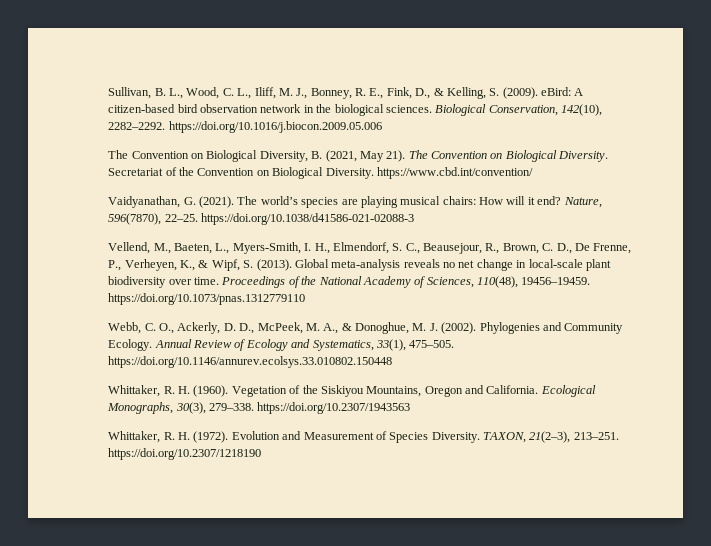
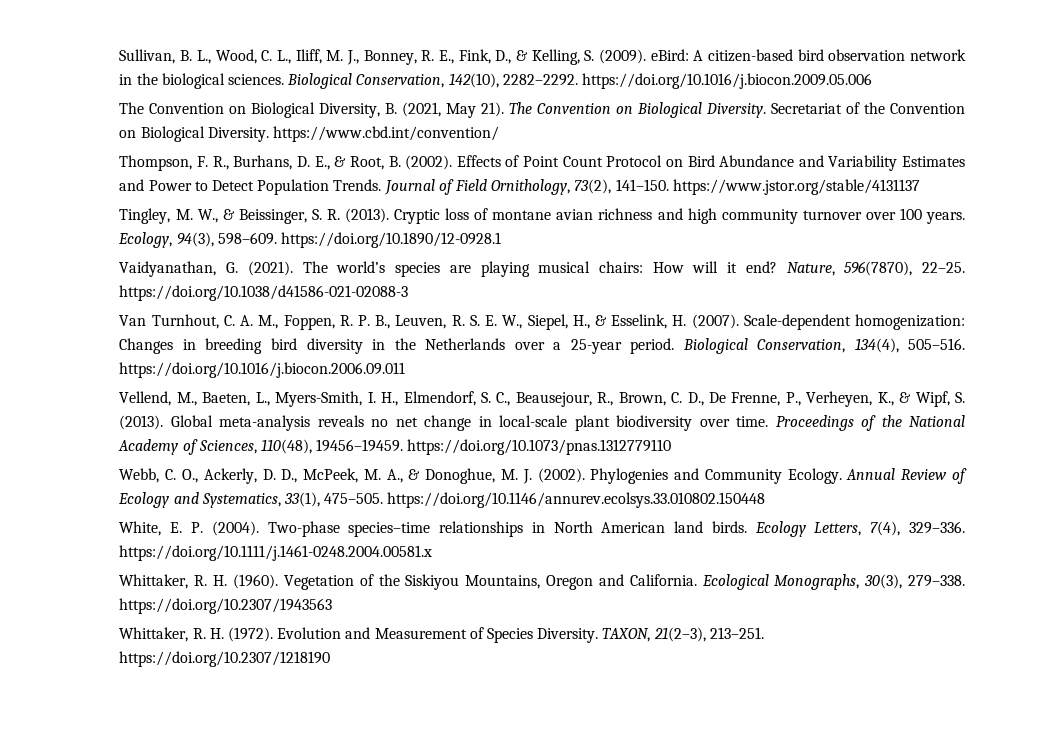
(533, 173) none -> [119,155,966,171] [119,179,920,195] [119,208,966,224] [118,232,502,248] // Thompson, F. R., Burhans, D. E., & Root, B. (2002). Effects of Point Count Protocol on Bird Abundance and Variability Estimates and Power to Detect Population Trends. Journal of Field Ornithology, 73(2), 141–150. https://www.jstor.org/stable/4131137 // Tingley, M. W., & Beissinger, S. R. (2013). Cryptic loss of montane avian richness and high community turnover over 100 years. Ecology, 94(3), 598–609. https://doi.org/10.1890/12-0928.1
(415, 219) none -> [119,314,965,330] [119,338,966,354] [119,362,406,378] // Van Turnhout, C. A. M., Foppen, R. P. B., Leuven, R. S. E. W., Siepel, H., & Esselink, H. (2007). Scale-dependent homogenization: Changes in breeding bird diversity in the Netherlands over a 25-year period. Biological Conservation, 134(4), 505–516. https://doi.org/10.1016/j.biocon.2006.09.011
(393, 362) none -> [119,521,966,537] [119,545,433,561] // White, E. P. (2004). Two-phase species–time relationships in North American land birds. Ecology Letters, 7(4), 329–336. https://doi.org/10.1111/j.1461-0248.2004.00581.x

